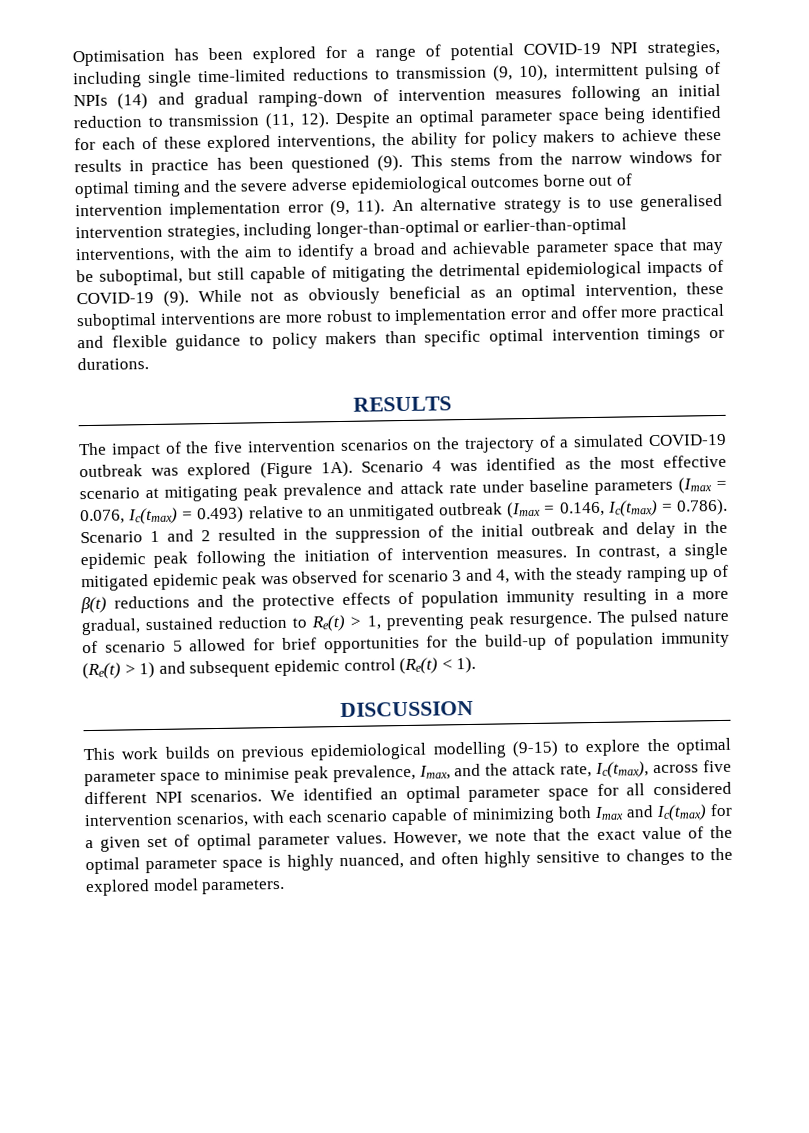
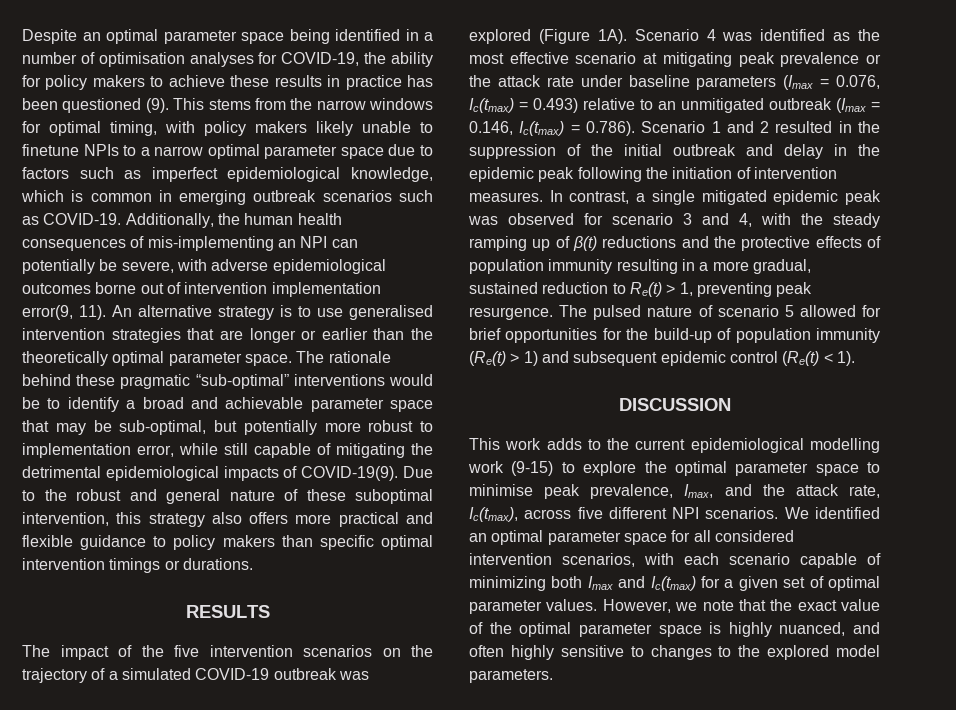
[72,40,720,67] [73,61,721,89] [73,83,721,110] [73,112,330,130] Optimisation has been explored for a range of potential COVID-19 NPI strategies, including single time-limited reductions to transmission (9, 10), intermittent pulsing of NPIs (14) and gradual ramping-down of intervention measures following an initial reduction to transmission (11, 12). -> (22, 36) none
[74,134,377,153] for each of these explored interventions, -> [405,29,433,41] [22,52,360,67] in a number of optimisation analyses for COVID-19,
[132,179,289,198] timing and the severe -> [110,121,433,136] [22,144,433,159] [22,167,433,182] [21,190,434,205] [22,213,342,228] [22,236,358,251] [22,259,207,274] timing, with policy makers likely unable to finetune NPIs to a narrow optimal parameter space due to factors such as imperfect epidemiological knowledge, which is common in emerging outbreak scenarios such as COVID-19. Additionally, the human health consequences of mis-implementing an NPI can potentially be severe, with
[287,199,351,217] error (9, -> [22,305,73,320] error(9,
[166,217,627,241] [75,245,273,264] strategies, including longer-than-optimal or earlier-than-optimal interventions, with the aim -> [111,328,433,343] [22,351,391,366] [22,374,433,389] [22,397,40,409] strategies that are longer or earlier than the theoretically optimal parameter space. The rationale behind these pragmatic “sub-optimal” interventions would be
[99,268,212,286] suboptimal, but -> [119,420,433,435] [22,443,218,458] sub-optimal, but potentially more robust to implementation error, while
[76,281,724,307] [76,305,618,331] COVID-19 (9). While not as obviously beneficial as an optimal intervention, these suboptimal interventions are more robust to implementation error and offer -> [301,466,434,481] [22,489,433,504] [22,512,289,527] COVID-19(9). Due to the robust and general nature of these suboptimal intervention, this strategy also offers
[367,482,395,495] and -> [866,54,881,64] [469,75,491,87] or the
[164,745,306,762] builds on previous -> [546,438,686,450] adds to the current
(507, 750) none -> [468,461,504,473] work

